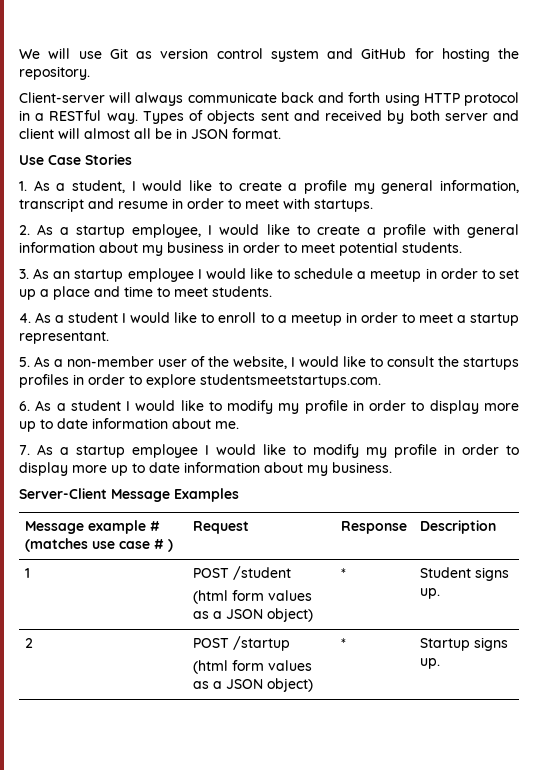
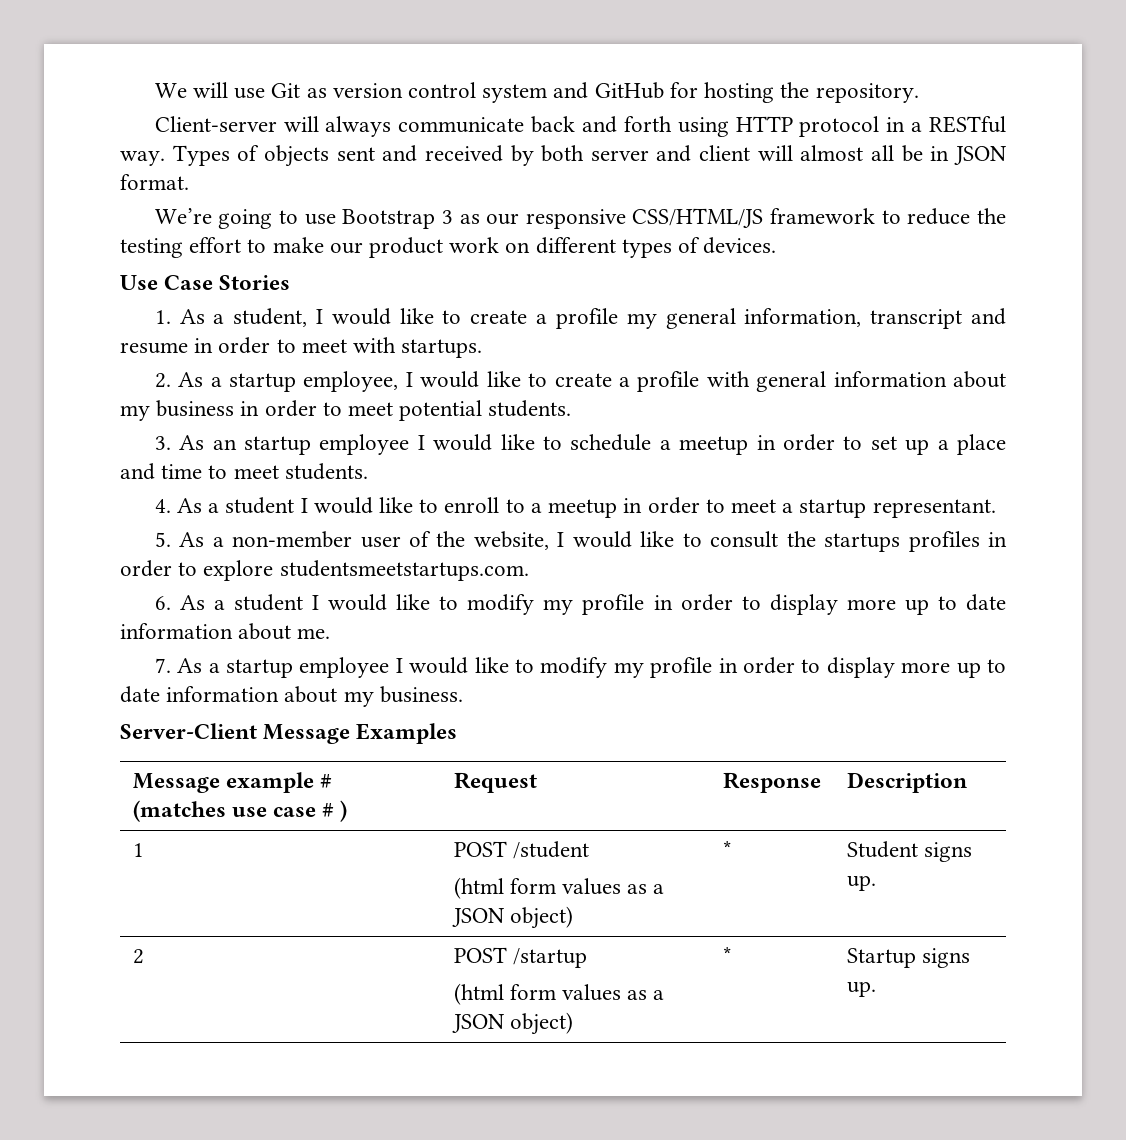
(281, 133) none -> [154,208,1006,229] [120,237,777,258] // We’re going to use Bootstrap 3 as our responsive CSS/HTML/JS framework to reduce the testing effort to make our product work on different types of devices.

